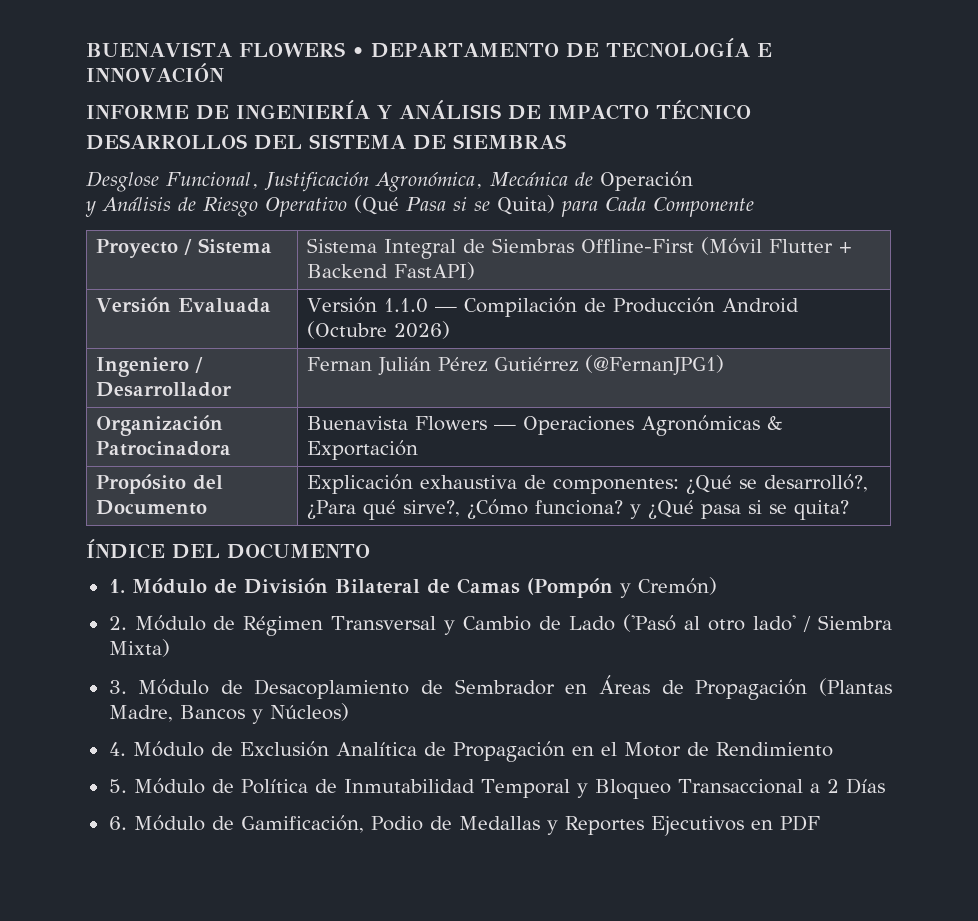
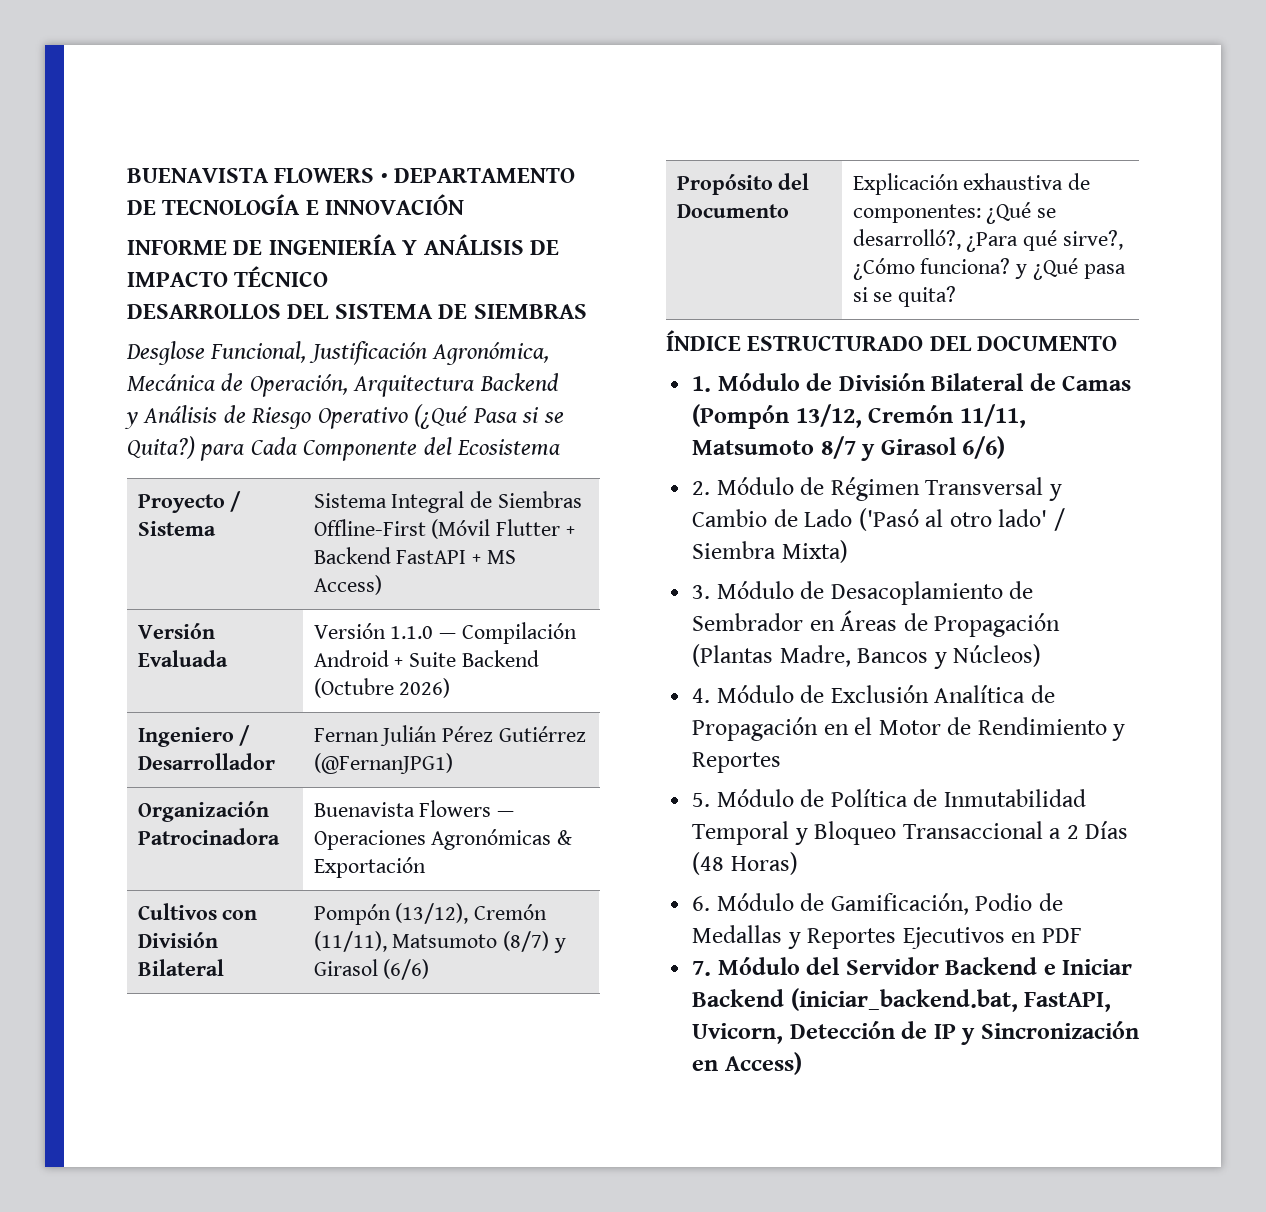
[599,171,693,191] Operación -> [249,373,559,397] Operación, Arquitectura Backend
[354,195,399,215] (Qué -> [414,404,469,429] (¿Qué
[496,195,555,215] Quita) -> [127,436,195,459] Quita?)
(754, 207) none -> [423,437,561,455] del Ecosistema
[393,262,475,280] FastAPI) -> [396,550,516,564] [313,575,382,595] FastAPI + MS Access)
[583,297,799,313] de Producción Android -> [313,650,539,667] Android + Suite Backend
(418, 450) none -> [137,903,258,920] [137,932,218,948] [137,959,224,976] [313,903,548,925] [313,931,566,953] [313,959,430,980] // Cultivos con División Bilateral | Pompón (13/12), Cremón (11/11), Matsumoto (8/7) y Girasol (6/6)
(165, 549) none -> [747,336,924,351] ESTRUCTURADO
[619,577,717,598] y Cremón) -> [795,404,1026,428] [692,436,1006,461] 13/12, Cremón 11/11, Matsumoto 8/7 y Girasol 6/6)
(833, 749) none -> [1112,724,1126,741] [692,752,782,773] y Reportes
(885, 786) none -> [692,852,798,875] (48 Horas)
(820, 823) none -> [692,957,1133,976] [692,988,1112,1012] [692,1021,1139,1045] [692,1052,802,1075] // 7. Módulo del Servidor Backend e Iniciar Backend (iniciar_backend.bat, FastAPI, Uvicorn, Detección de IP y Sincronización en Access)

